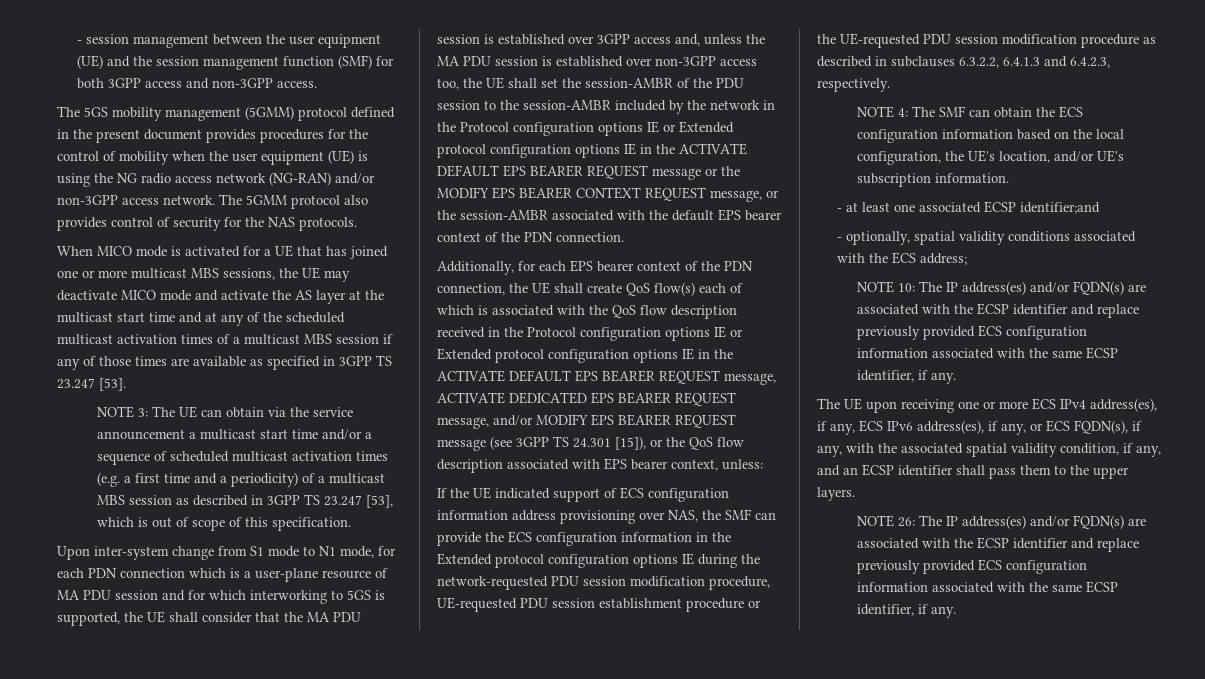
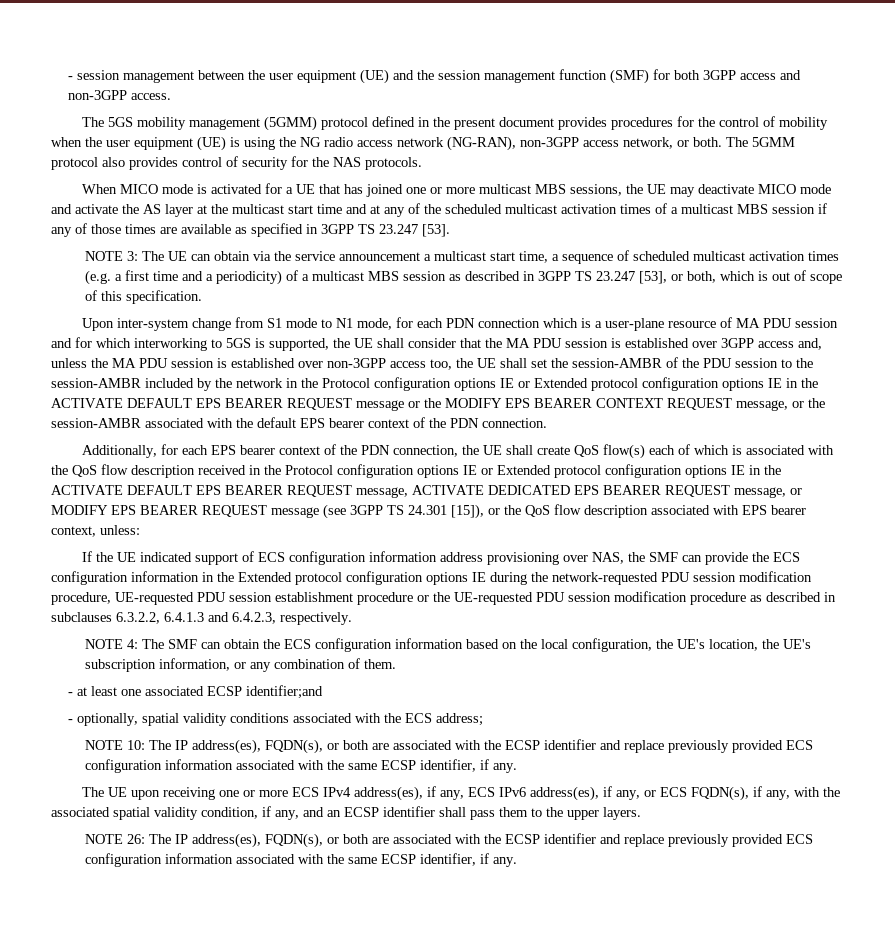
[269,172,375,186] [57,195,215,205] (NG-RAN) and/or non-3GPP access network. -> [447,136,722,151] (NG-RAN), non-3GPP access network, or both.
[292,429,363,440] time and/or -> [519,251,549,263] time,
(394, 501) none -> [671,271,717,283] or both,
[493,415,533,426] and/or -> [790,488,802,495] or
[1054,151,1095,162] and/or -> [762,639,780,649] the
[935,173,1010,183] information. -> [159,658,397,672] information, or any combination of them.
[962,281,1125,295] address(es) and/or FQDN(s) -> [192,739,370,754] address(es), FQDN(s), or both
[962,515,1125,529] address(es) and/or FQDN(s) -> [192,833,370,848] address(es), FQDN(s), or both

